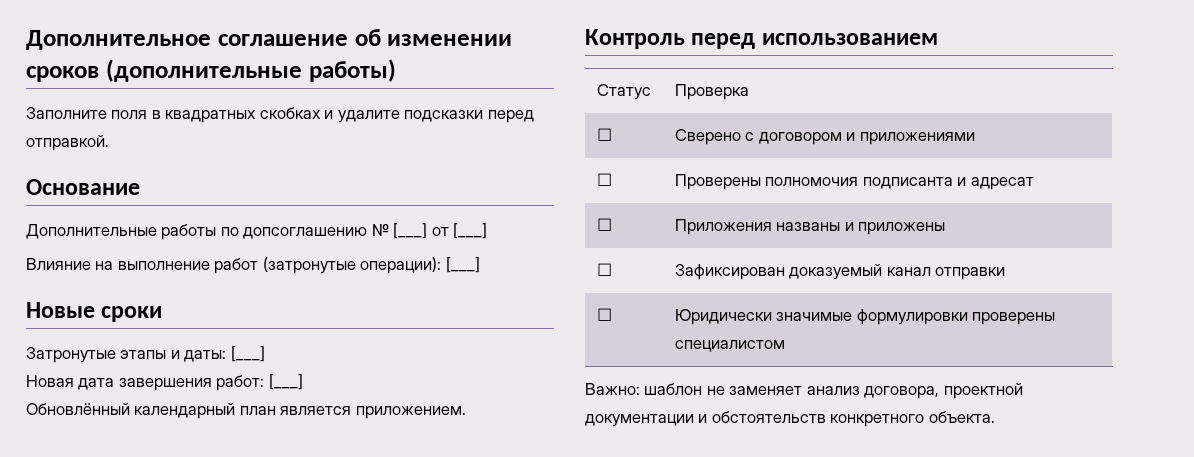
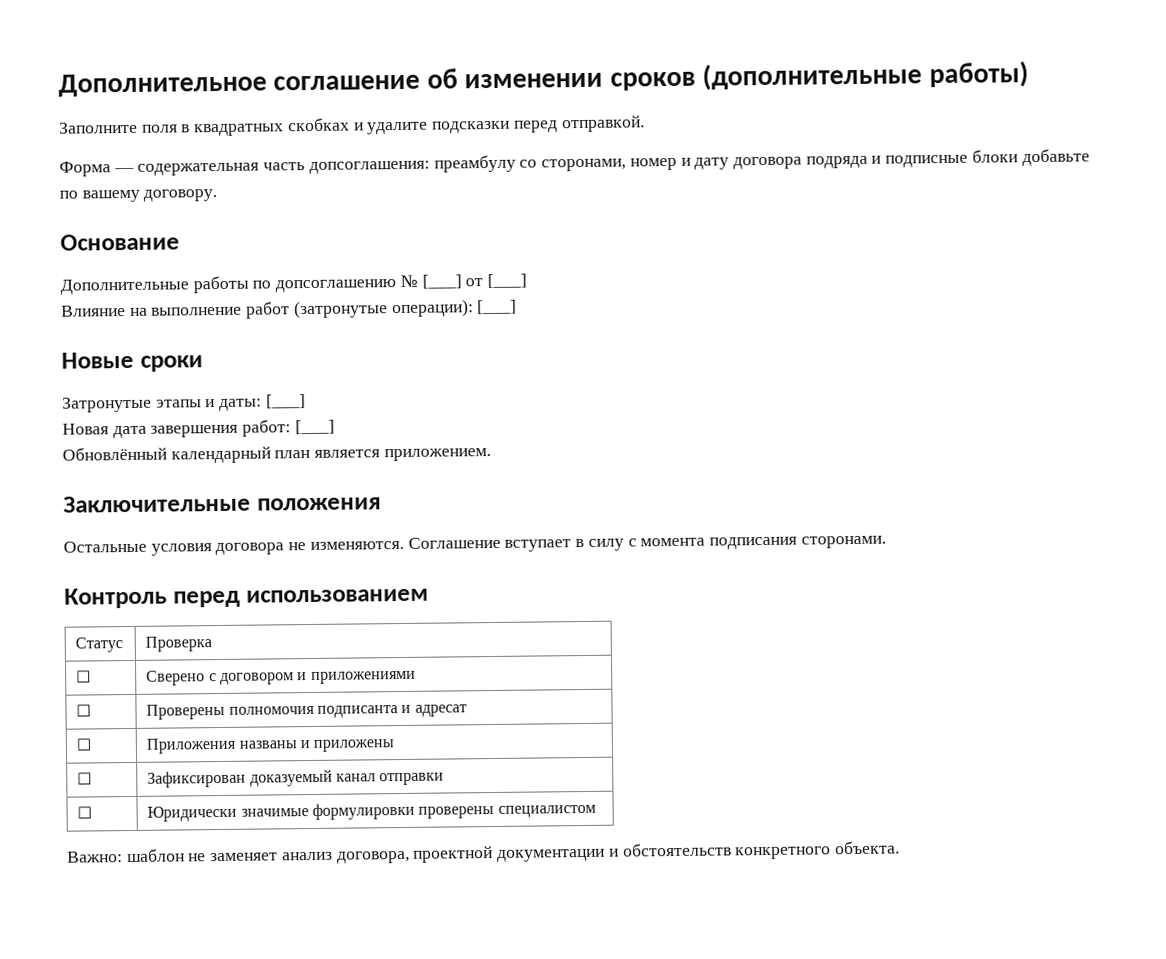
(109, 143) none -> [59,148,1090,177] [59,188,218,203] // Форма — содержательная часть допсоглашения: преамбулу со сторонами, номер и дату договора подряда и подписные блоки добавьте по вашему договору.
(466, 412) none -> [63,494,381,513] [63,535,886,556] // Заключительные положения // Остальные условия договора не изменяются. Соглашение вступает в силу с момента подписания сторонами.

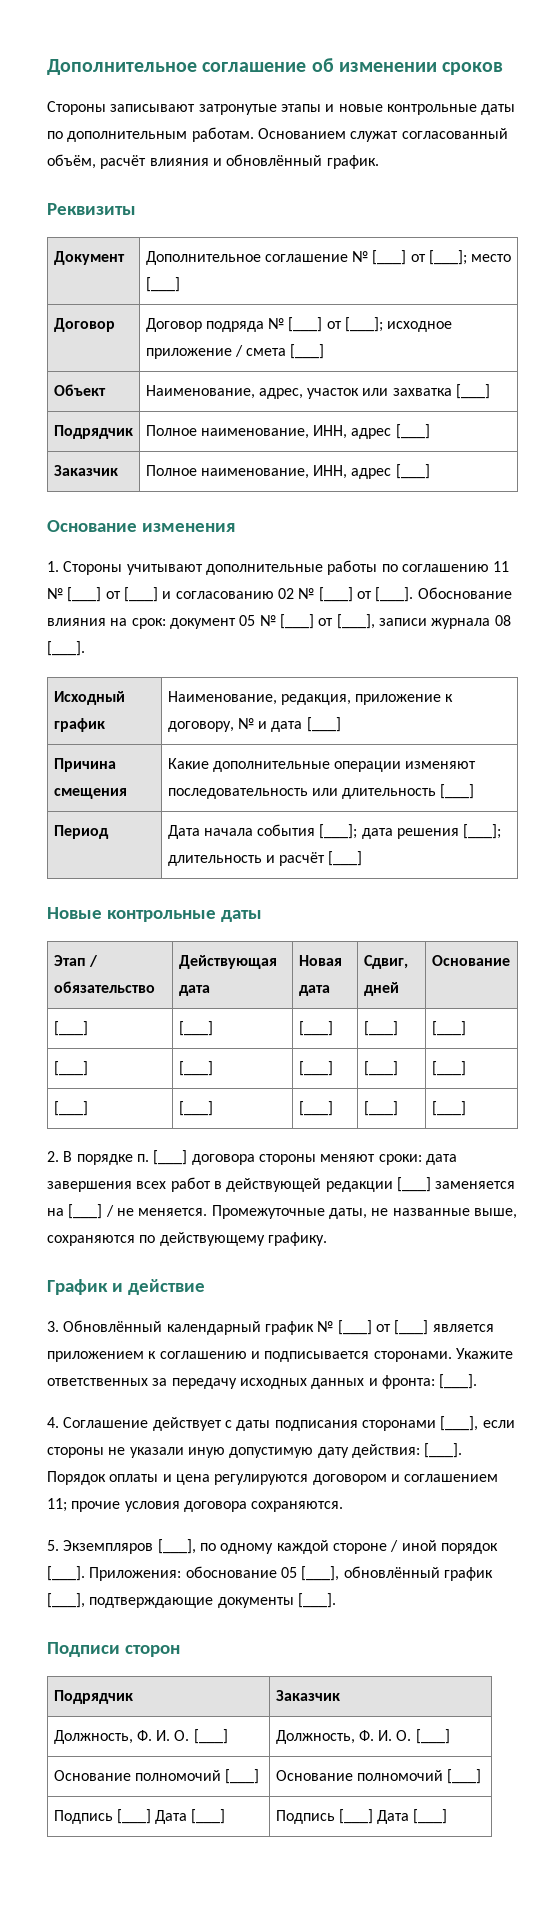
[702,61,1029,91] [59,115,645,137] [59,148,1090,177] [59,188,218,203] [60,233,180,251] [60,273,528,295] [61,299,518,319] [61,351,203,372] [62,394,306,413] [62,419,335,439] [62,446,491,464] [63,494,381,513] [63,535,886,556] [64,587,430,609] [75,637,124,653] [145,636,213,652] [76,670,92,683] [146,670,416,686] [76,704,92,717] [146,703,467,720] [76,738,92,751] [146,737,395,754] [77,772,93,785] [147,769,445,788] [77,806,93,819] [147,802,596,822] [67,840,900,864] (дополнительные работы) // Заполните поля в квадратных скобках и удалите подсказки перед отправкой. // Форма — содержательная часть допсоглашения: преамбулу со сторонами, номер и дату договора подряда и подписные блоки добавьте по вашему договору. // Основание // Дополнительные работы по допсоглашению № [___] от [___] // Влияние на выполнение работ (затронутые операции): [___] // Новые сроки // Затронутые этапы и даты: [___] // Новая дата завершения работ: [___] // Обновлённый календарный план является приложением. // Заключительные положения // Остальные условия договора не изменяются. Соглашение вступает в силу с момента подписания сторонами. // Контроль перед использованием // Статус | Проверка // ☐ | Сверено с договором и приложениями // ☐ | Проверены полномочия подписанта и адресат // ☐ | Приложения названы и приложены // ☐ | Зафиксирован доказуемый канал отправки // ☐ | Юридически значимые формулировки проверены специалистом // Важно: шаблон не заменяет анализ договора, проектной документации и обстоятельств конкретного объекта. -> [47,101,516,115] [47,127,508,142] [47,154,379,169] [47,203,136,215] [53,251,125,265] [145,250,512,265] [145,277,180,292] [53,318,115,332] [145,317,453,332] [145,344,325,359] [53,384,106,396] [145,384,491,399] [53,425,133,439] [145,424,430,439] [53,465,118,476] [145,464,430,479] [47,520,235,532] [47,560,510,575] [47,587,512,602] [47,614,511,629] [47,641,85,656] [53,691,125,705] [53,718,105,732] [167,691,454,705] [167,717,341,732] [53,758,116,772] [53,788,127,799] [167,758,477,772] [167,784,475,799] [53,825,109,839] [167,824,502,839] [167,851,363,866] [47,907,262,922] [53,955,98,967] [53,981,155,993] [178,955,277,969] [178,985,210,996] [298,955,342,966] [298,985,330,996] [363,955,408,969] [363,982,399,996] [431,955,510,966] [53,1021,88,1036] [178,1021,213,1036] [298,1021,333,1036] [363,1021,398,1036] [431,1021,466,1036] [53,1061,88,1076] [178,1061,213,1076] [298,1061,333,1076] [363,1061,398,1076] [431,1061,466,1076] [53,1101,88,1116] [178,1101,213,1116] [298,1101,333,1116] [363,1101,398,1116] [431,1101,466,1116] [47,1150,457,1165] [47,1177,516,1192] [47,1204,517,1219] [47,1232,327,1246] [47,1279,205,1295] [47,1320,494,1335] [47,1348,513,1362] [47,1374,478,1389] [47,1416,515,1431] [47,1443,463,1458] [47,1471,499,1485] [47,1498,344,1512] [47,1539,498,1554] [47,1566,493,1581] [47,1593,336,1608] [47,1642,180,1657] [53,1690,133,1704] [275,1690,340,1701] [53,1729,228,1744] [275,1729,450,1744] [53,1769,260,1784] [275,1769,482,1784] [53,1809,226,1824] [275,1809,448,1824] // Стороны записывают затронутые этапы и новые контрольные даты по дополнительным работам. Основанием служат согласованный объём, расчёт влияния и обновлённый график. // Реквизиты // Документ | Дополнительное соглашение № [___] от [___]; место [___] // Договор | Договор подряда № [___] от [___]; исходное приложение / смета [___] // Объект | Наименование, адрес, участок или захватка [___] // Подрядчик | Полное наименование, ИНН, адрес [___] // Заказчик | Полное наименование, ИНН, адрес [___] // Основание изменения // 1. Стороны учитывают дополнительные работы по соглашению 11 № [___] от [___] и согласованию 02 № [___] от [___]. Обоснование влияния на срок: документ 05 № [___] от [___], записи журнала 08 [___]. // Исходный график | Наименование, редакция, приложение к договору, № и дата [___] // Причина смещения | Какие дополнительные операции изменяют последовательность или длительность [___] // Период | Дата начала события [___]; дата решения [___]; длительность и расчёт [___] // Новые контрольные даты // Этап / обязательство | Действующая дата | Новая дата | Сдвиг, дней | Основание // [___] | [___] | [___] | [___] | [___] // [___] | [___] | [___] | [___] | [___] // [___] | [___] | [___] | [___] | [___] // 2. В порядке п. [___] договора стороны меняют сроки: дата завершения всех работ в действующей редакции [___] заменяется на [___] / не меняется. Промежуточные даты, не названные выше, сохраняются по действующему графику. // График и действие // 3. Обновлённый календарный график № [___] от [___] является приложением к соглашению и подписывается сторонами. Укажите ответственных за передачу исходных данных и фронта: [___]. // 4. Соглашение действует с даты подписания сторонами [___], если стороны не указали иную допустимую дату действия: [___]. Порядок оплаты и цена регулируются договором и соглашением 11; прочие условия договора сохраняются. // 5. Экземпляров [___], по одному каждой стороне / иной порядок [___]. Приложения: обоснование 05 [___], обновлённый график [___], подтверждающие документы [___]. // Подписи сторон // Подрядчик | Заказчик // Должность, Ф. И. О. [___] | Должность, Ф. И. О. [___] // Основание полномочий [___] | Основание полномочий [___] // Подпись [___] Дата [___] | Подпись [___] Дата [___]

